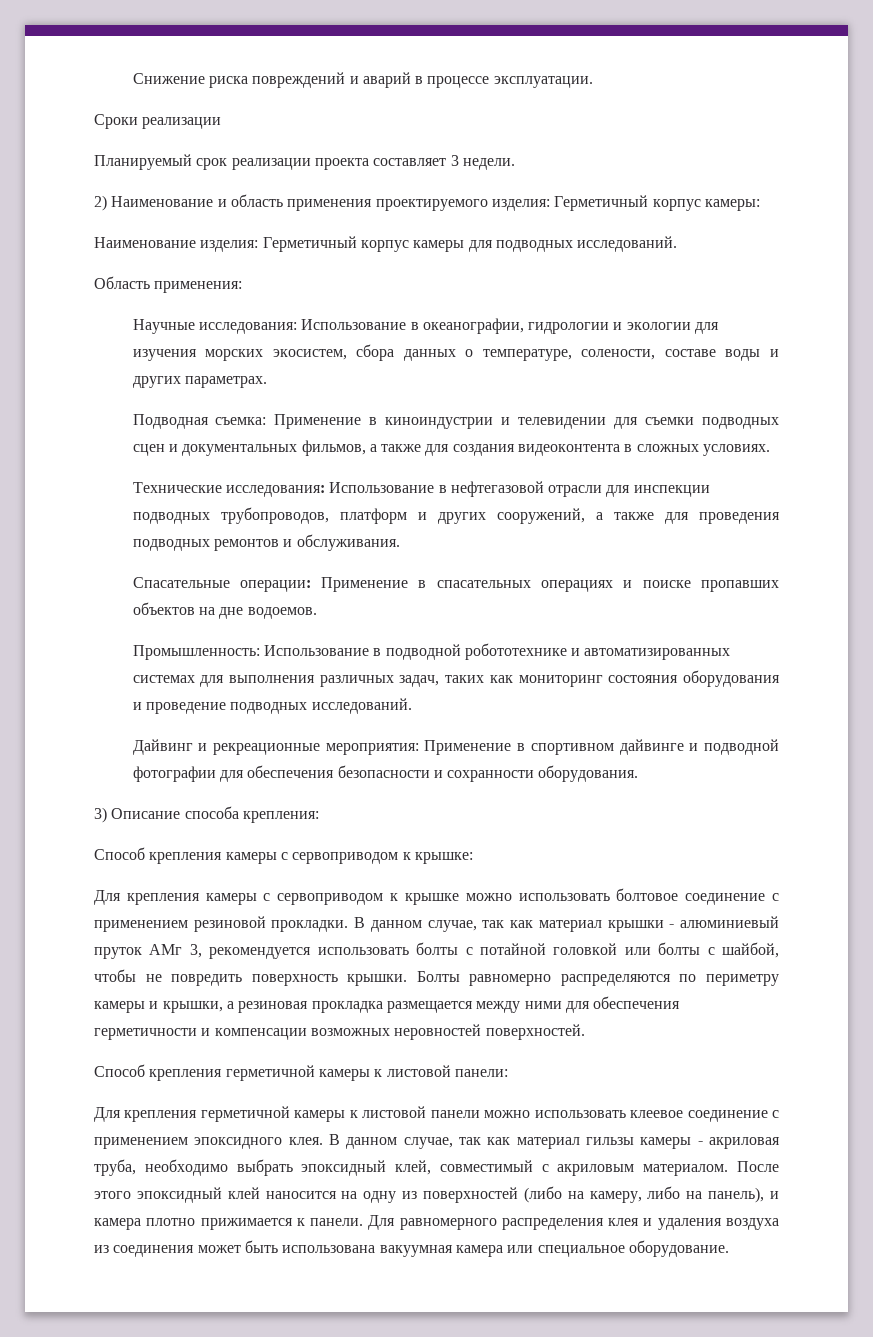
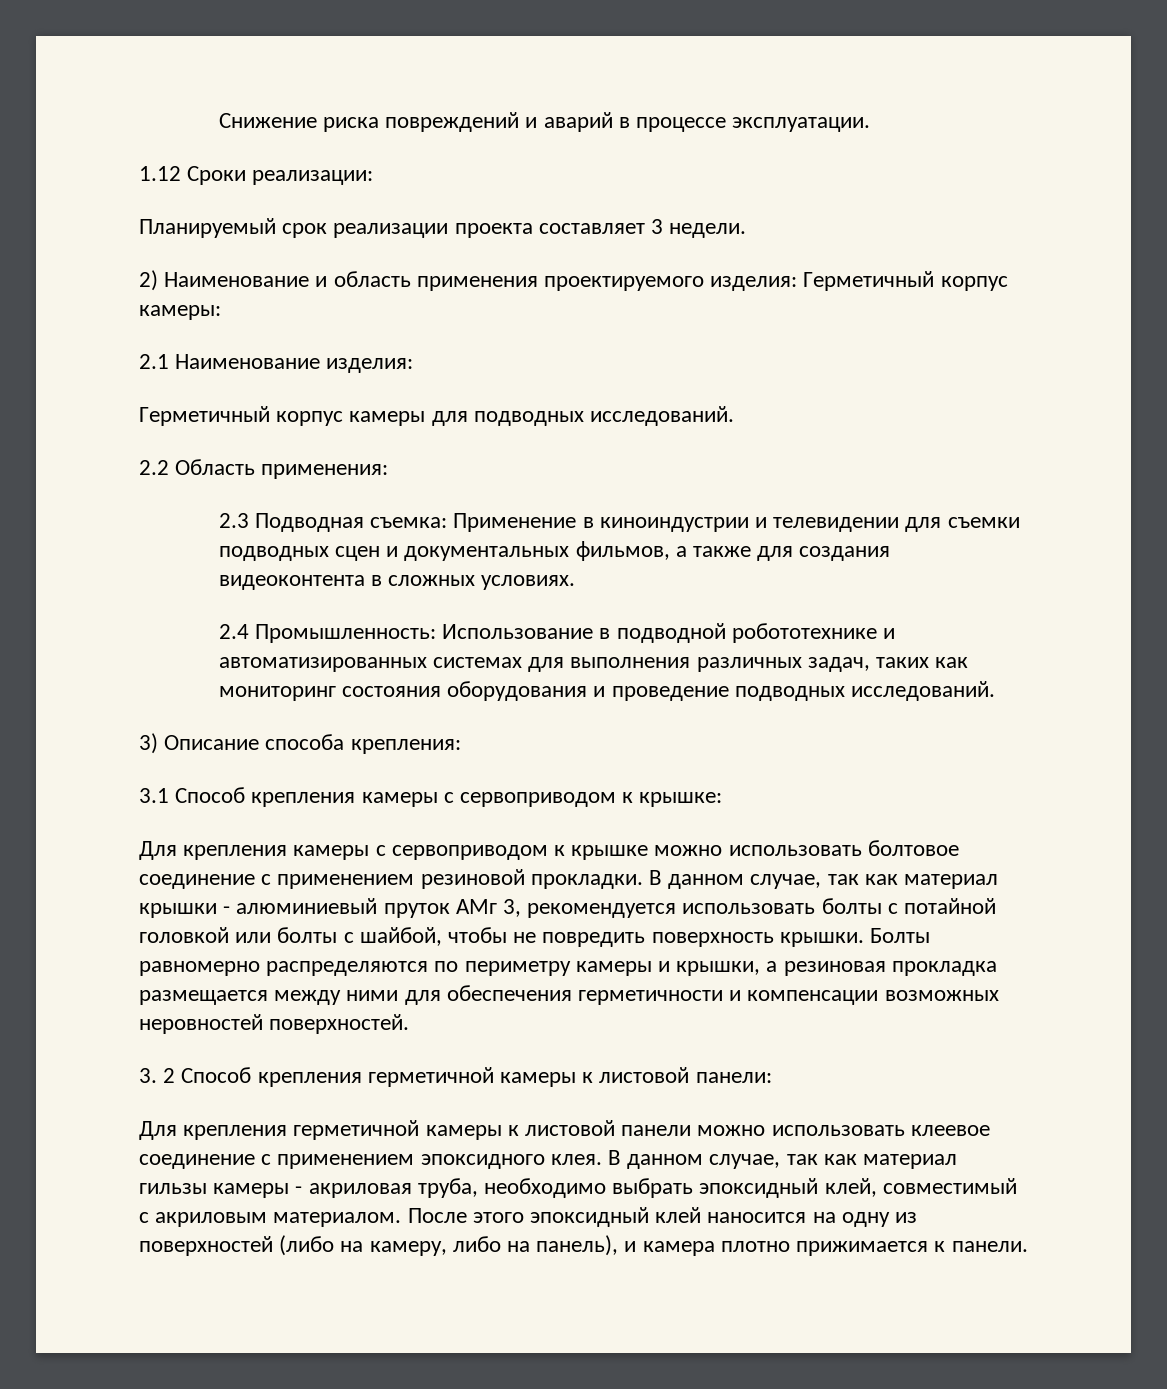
[94,114,222,129] Сроки реализации -> [139,166,374,185] 1.12 Сроки реализации:
(760, 205) none -> [139,354,169,369] 2.1
(259, 246) none -> (414, 365) //
(678, 244) none -> [139,460,169,475] 2.2
[132,318,720,334] [132,344,780,361] [132,376,267,388] Научные исследования: Использование в океанографии, гидрологии и экологии для изучения морских экосистем, сбора данных о температуре, солености, составе воды и других параметрах. // -> [218,513,249,528] 2.3
[132,481,710,497] [132,507,781,524] [132,534,400,551] [132,577,779,592] [132,602,317,619] Технические исследования: Использование в нефтегазовой отрасли для инспекции подводных трубопроводов, платформ и других сооружений, а также для проведения подводных ремонтов и обслуживания. // Спасательные операции: Применение в спасательных операциях и поиске пропавших объектов на дне водоемов. // -> [218,624,249,639] 2.4
[132,739,779,755] [132,765,639,782] // Дайвинг и рекреационные мероприятия: Применение в спортивном дайвинге и подводной фотографии для обеспечения безопасности и сохранности оборудования. -> (996, 691) none
(319, 817) none -> [139,788,169,803] 3.1
(585, 1032) none -> [139,1068,176,1083] 3. 2
[368,1215,779,1230] [94,1240,729,1257] Для равномерного распределения клея и удаления воздуха из соединения может быть использована вакуумная камера или специальное оборудование. -> (1028, 1246) none

